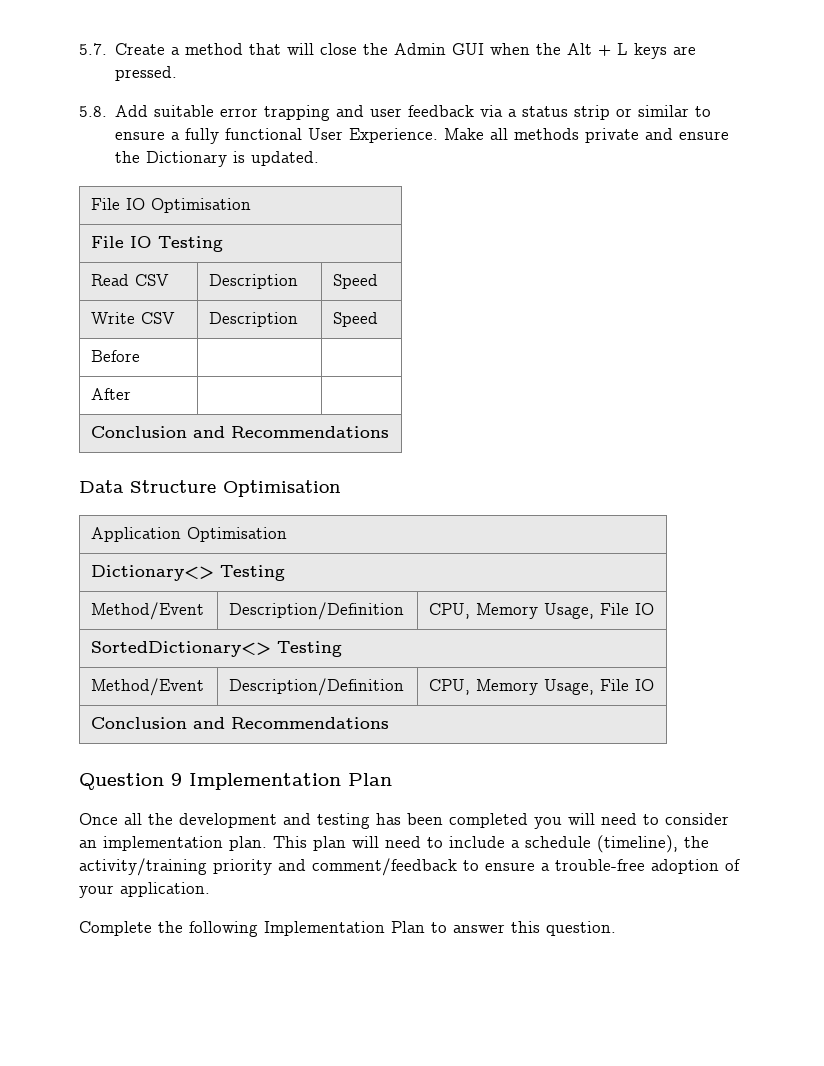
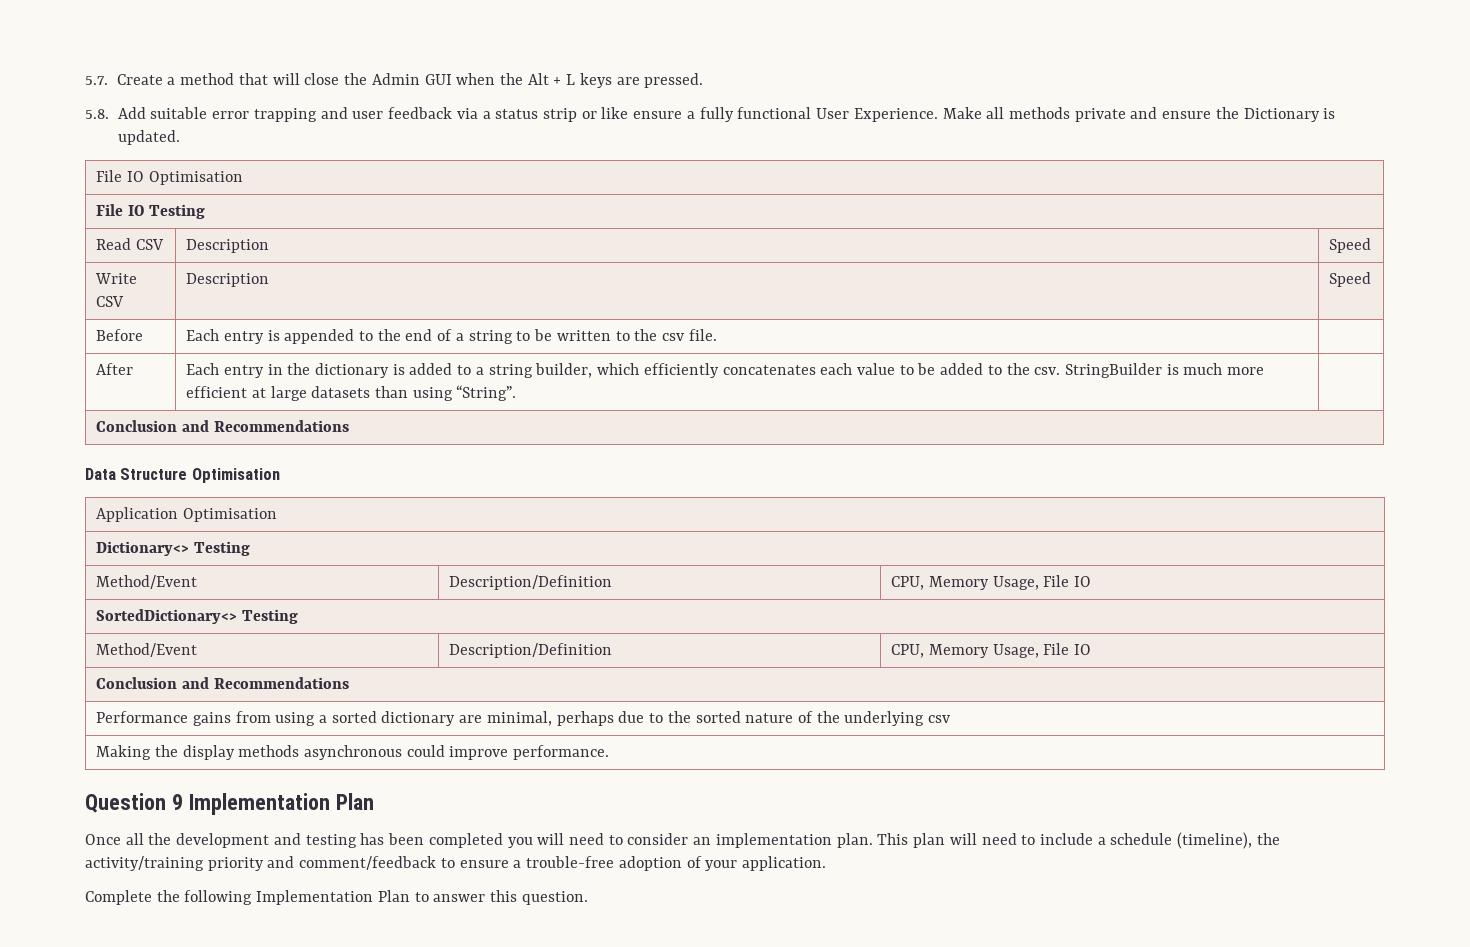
[638,105,712,117] similar to -> [601,107,629,119] like
[91,388,132,400] | // After | -> [186,329,717,344] [96,363,134,375] [186,363,1265,378] [186,385,517,401] Each entry is appended to the end of a string to be written to the csv file. | // After | Each entry in the dictionary is added to a string builder, which efficiently concatenates each value to be added to the csv. StringBuilder is much more efficient at large datasets than using “String”.
(390, 723) none -> [96,711,951,726] [96,745,610,760] // Performance gains from using a sorted dictionary are minimal, perhaps due to the sorted nature of the underlying csv // Making the display methods asynchronous could improve performance.

